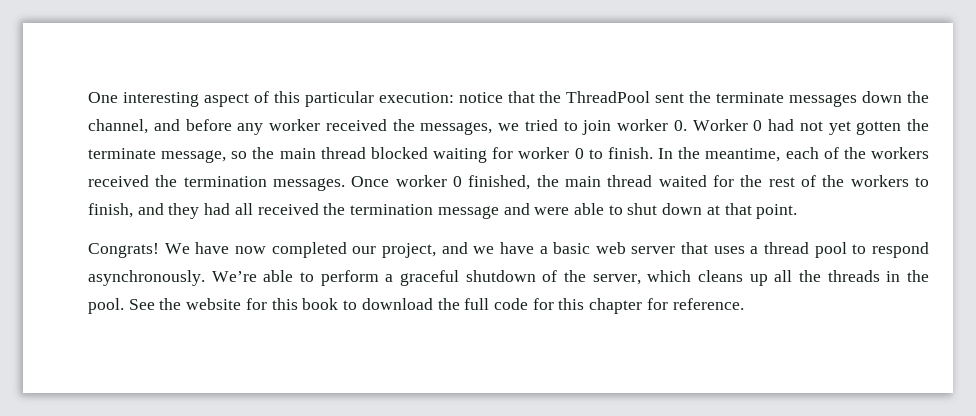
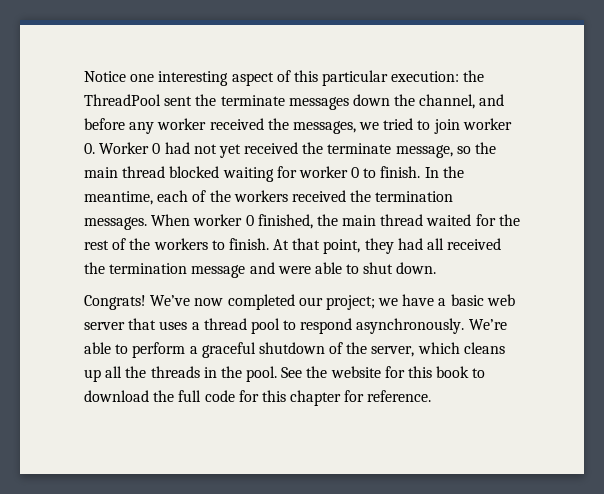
[88,92,118,103] One -> [84,71,155,82] Notice one
[458,91,535,103] notice that -> (460, 76) none
[856,121,902,135] gotten -> [244,142,299,154] received
[351,176,390,187] Once -> [151,214,191,226] When
[88,203,164,218] finish, and -> [228,238,361,254] finish. At that point,
[662,203,798,219] down at that point. -> [396,262,437,274] down.
[164,242,230,254] We have -> [150,295,191,306] We’ve
[381,242,468,258] project, and -> [325,295,375,310] project;

